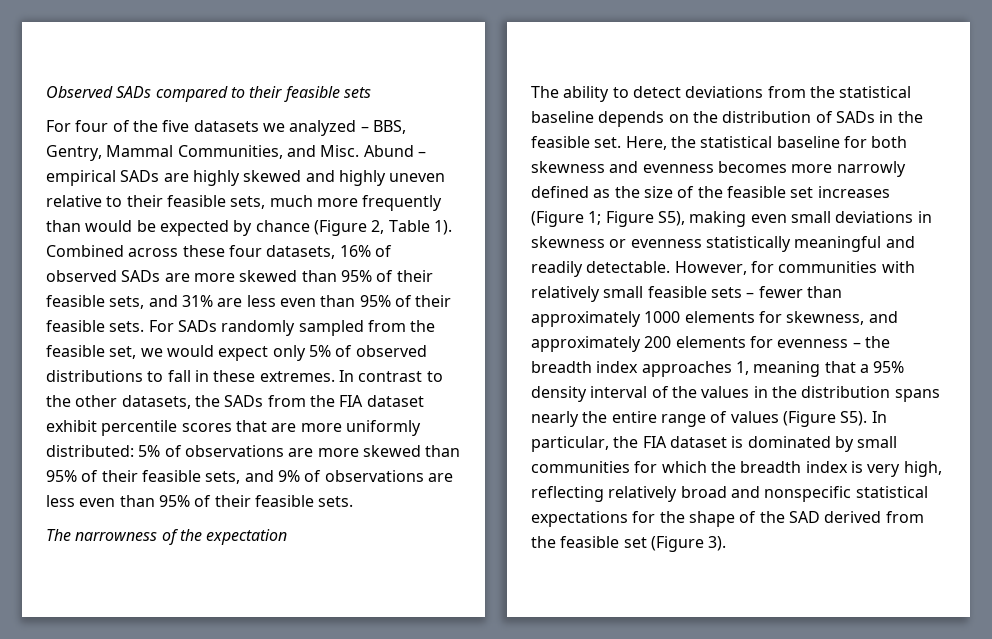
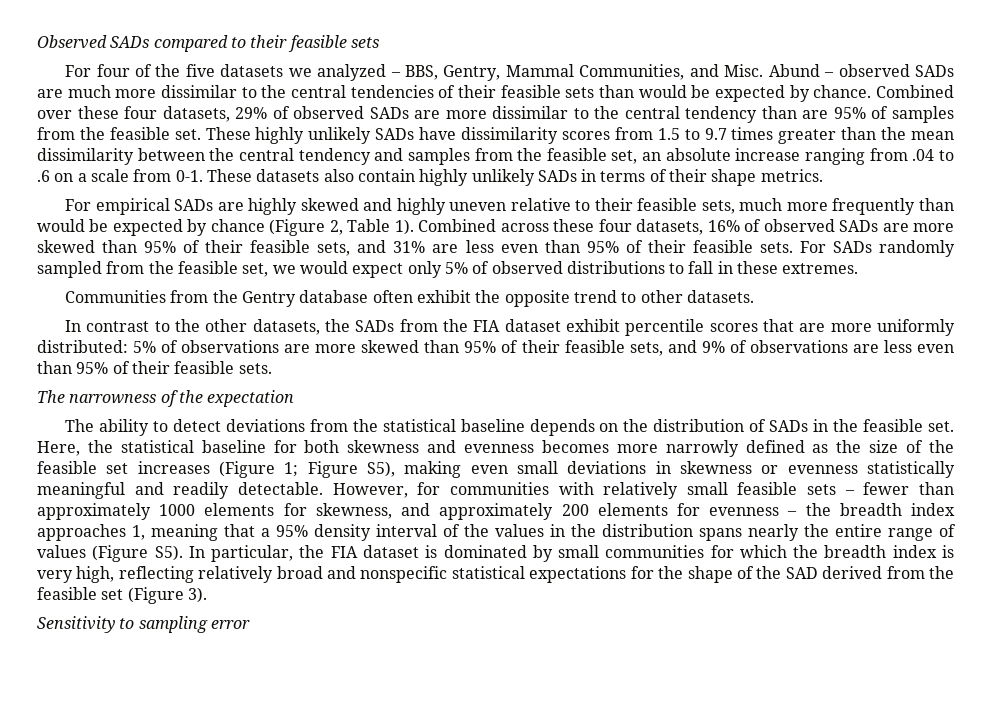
(426, 154) none -> [838,64,955,77] [37,85,954,102] [37,106,954,123] [37,127,955,144] [37,148,954,165] [37,169,823,186] [65,199,92,211] observed SADs are much more dissimilar to the central tendencies of their feasible sets than would be expected by chance. Combined over these four datasets, 29% of observed SADs are more dissimilar to the central tendency than are 95% of samples from the feasible set. These highly unlikely SADs have dissimilarity scores from 1.5 to 9.7 times greater than the mean dissimilarity between the central tendency and samples from the feasible set, an absolute increase ranging from .04 to .6 on a scale from 0-1. These datasets also contain highly unlikely SADs in terms of their shape metrics. // For
(335, 376) none -> [65,290,754,307] // Communities from the Gentry database often exhibit the opposite trend to other datasets. //
(727, 543) none -> [37,616,250,633] // Sensitivity to sampling error

